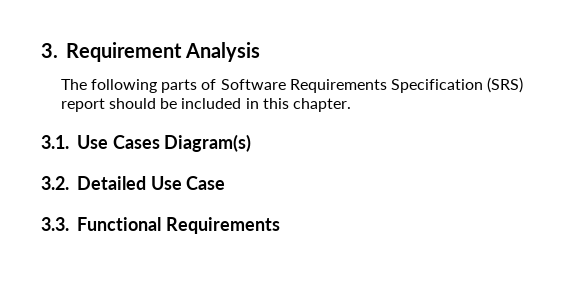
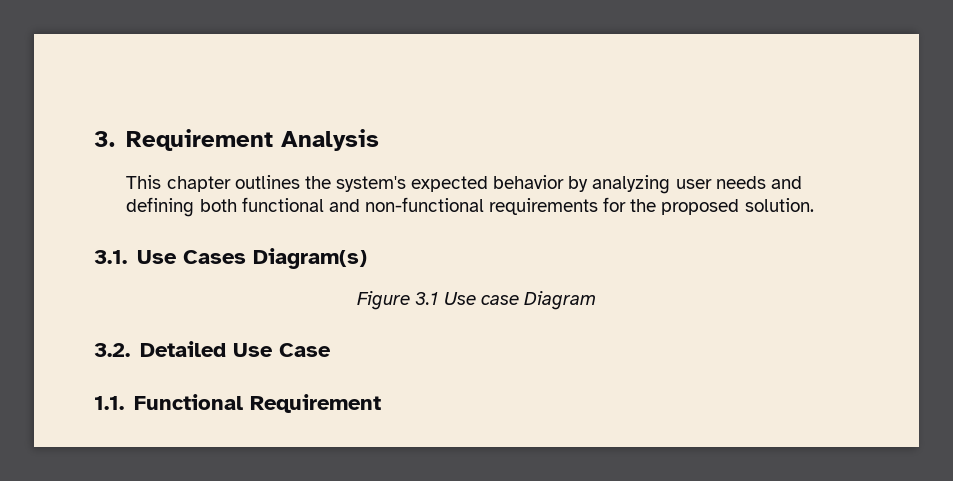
[60,77,524,93] [60,98,351,112] The following parts of Software Requirements Specification (SRS) report should be included in this chapter. -> [126,175,802,194] [126,197,814,217] This chapter outlines the system's expected behavior by analyzing user needs and defining both functional and non-functional requirements for the proposed solution.
(252, 143) none -> [357,291,596,310] // Figure 3.1 Use case Diagram
[41,217,280,234] 3.3. Functional Requirements -> [94,394,381,413] 1.1. Functional Requirement

